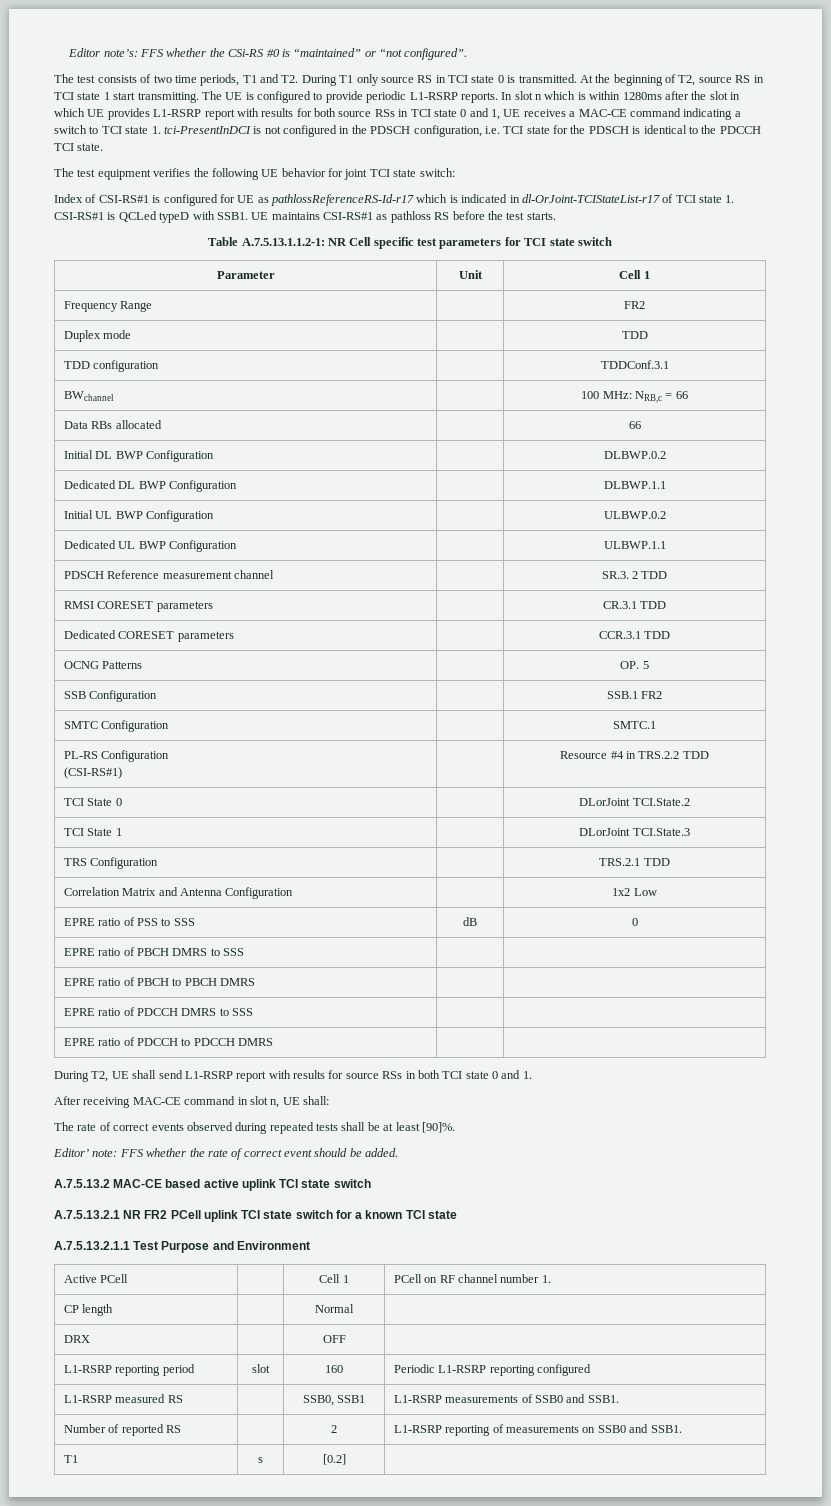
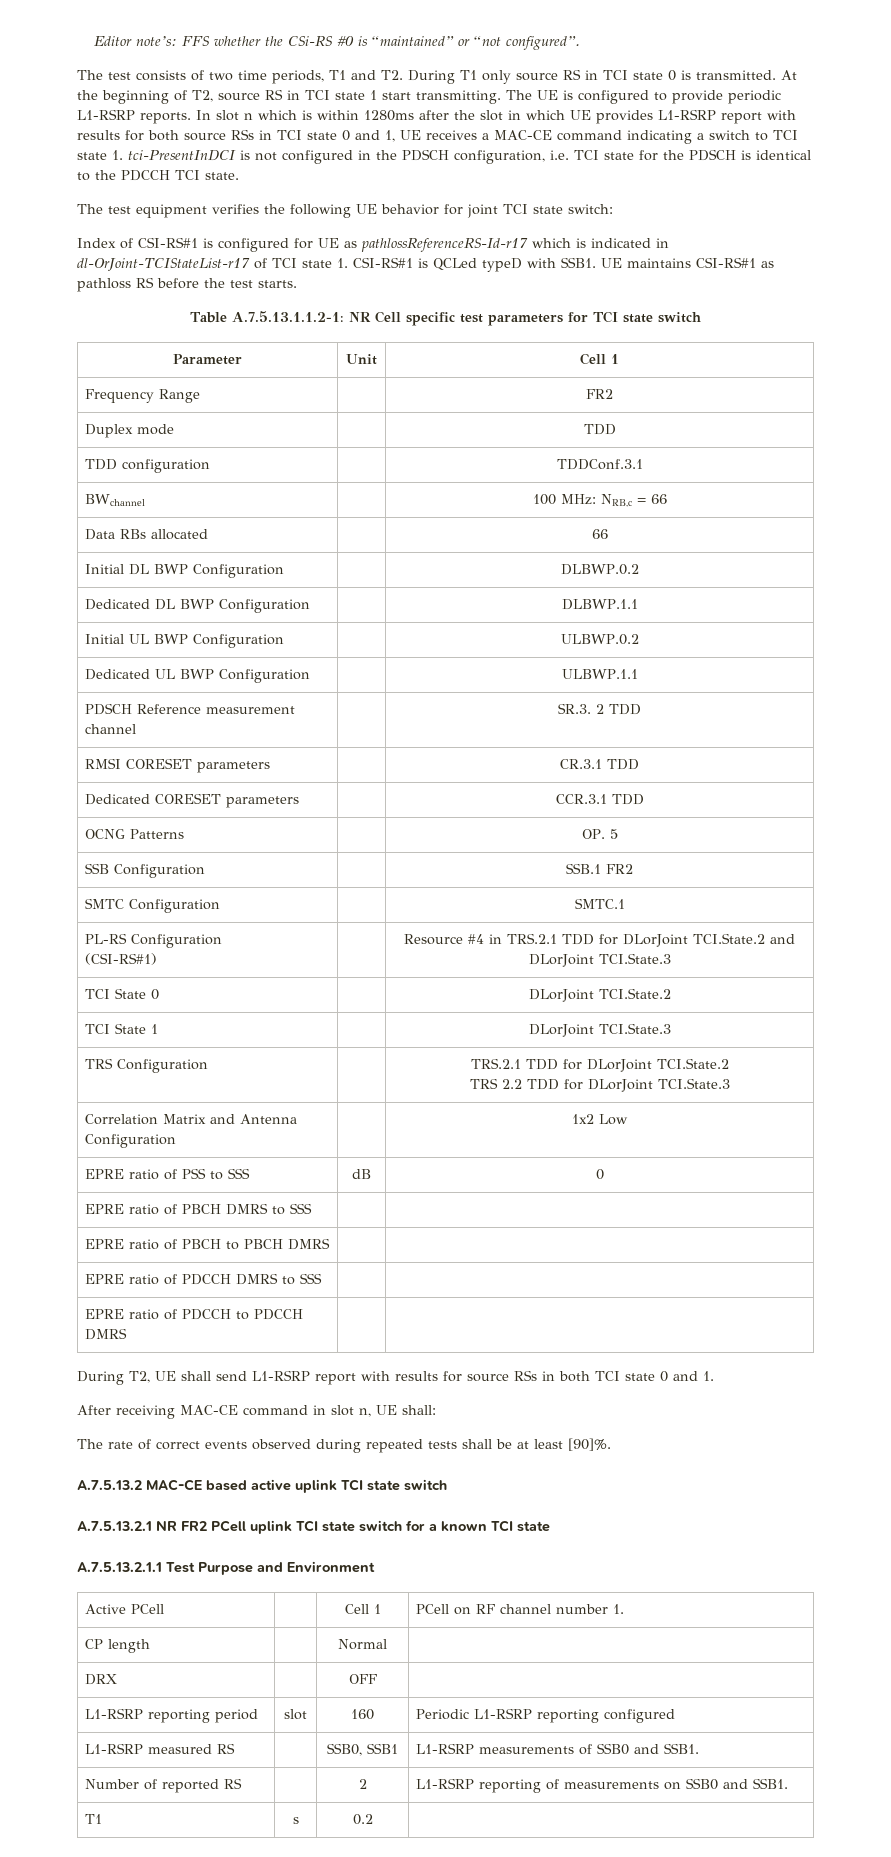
[638,751,709,759] TRS.2.2 TDD -> [507,933,795,947] [528,953,671,967] TRS.2.1 TDD for DLorJoint TCI.State.2 and DLorJoint TCI.State.3
(670, 862) none -> [562,1058,729,1072] [469,1078,730,1092] for DLorJoint TCI.State.2 // TRS 2.2 TDD for DLorJoint TCI.State.3
[53,1148,399,1160] // Editor’ note: FFS whether the rate of correct event should be added. -> (611, 1444) none
[322,1454,346,1465] [0.2] -> [352,1814,373,1825] 0.2

